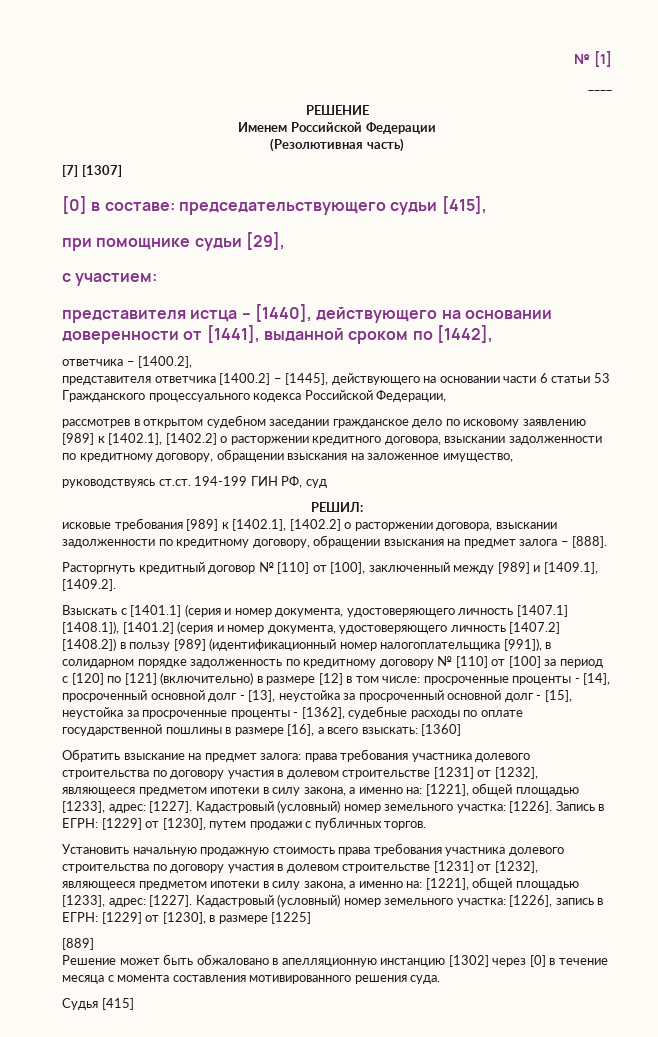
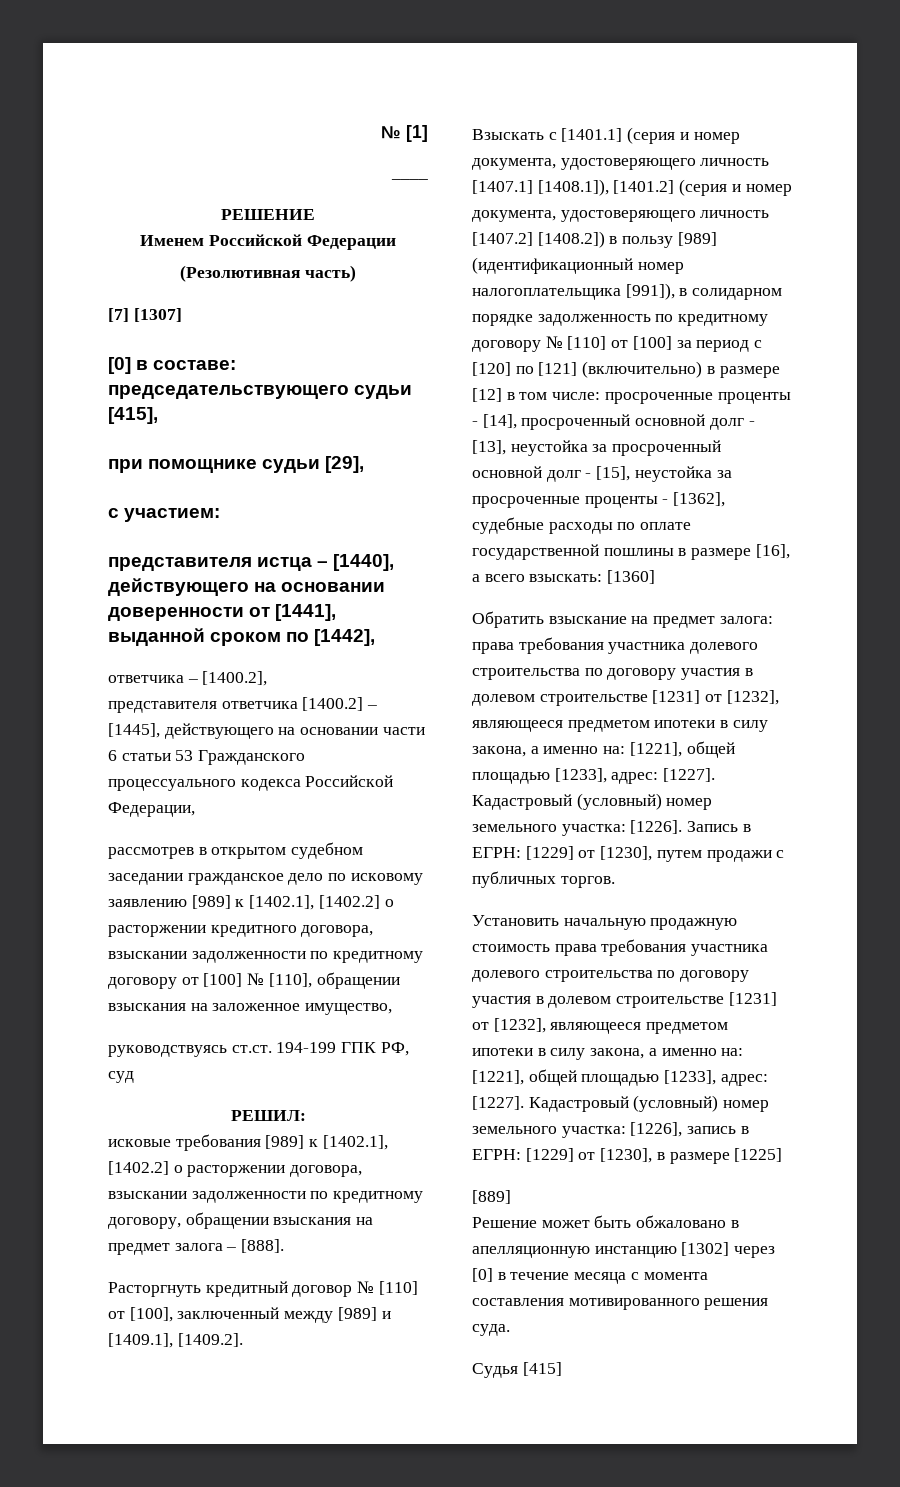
[156,453,214,462] договору, -> [108,973,312,989] договору от [100] № [110],
[250,476,278,486] ГИН -> [341,1042,377,1053] ГПК

